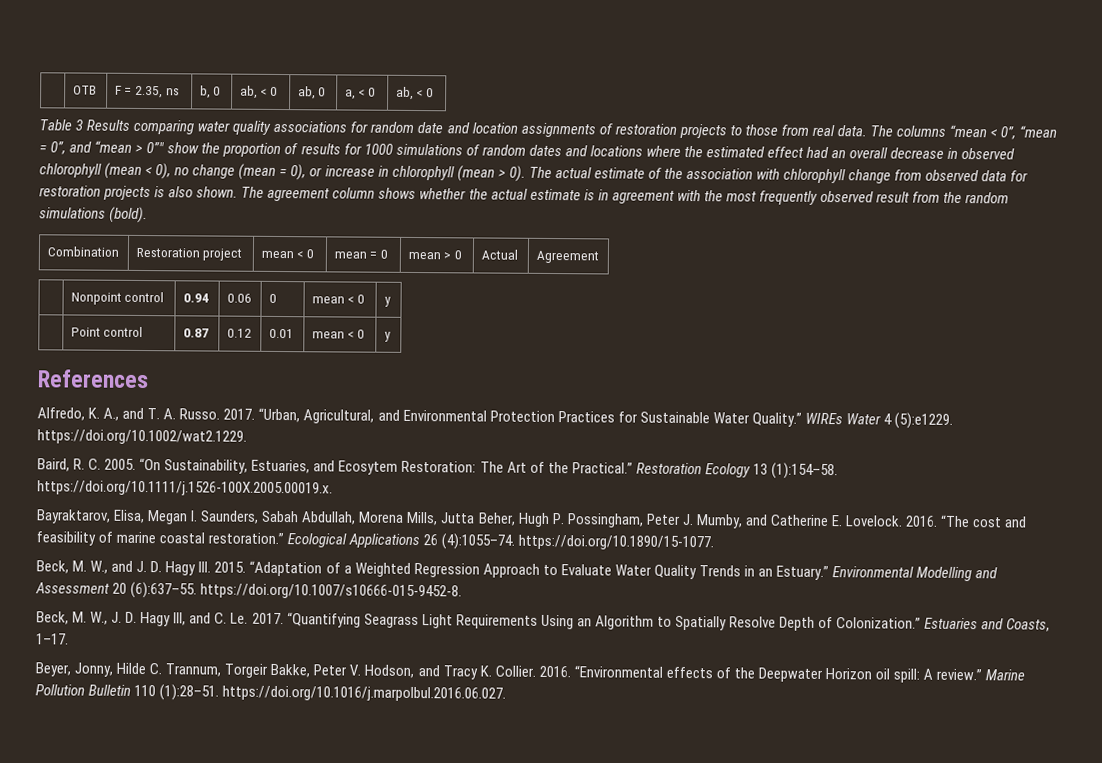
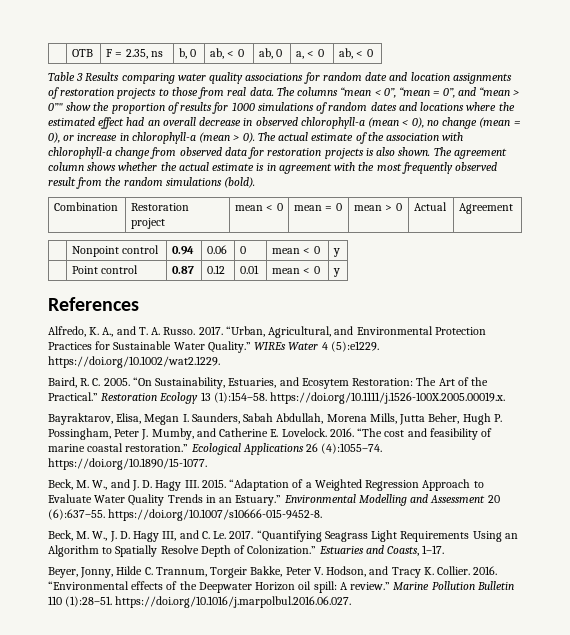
[39,163,102,178] chlorophyll -> [300,117,365,129] chlorophyll-a
[391,165,455,181] chlorophyll -> [131,132,196,144] chlorophyll-a
[783,168,847,184] chlorophyll -> [48,147,112,159] chlorophyll-a

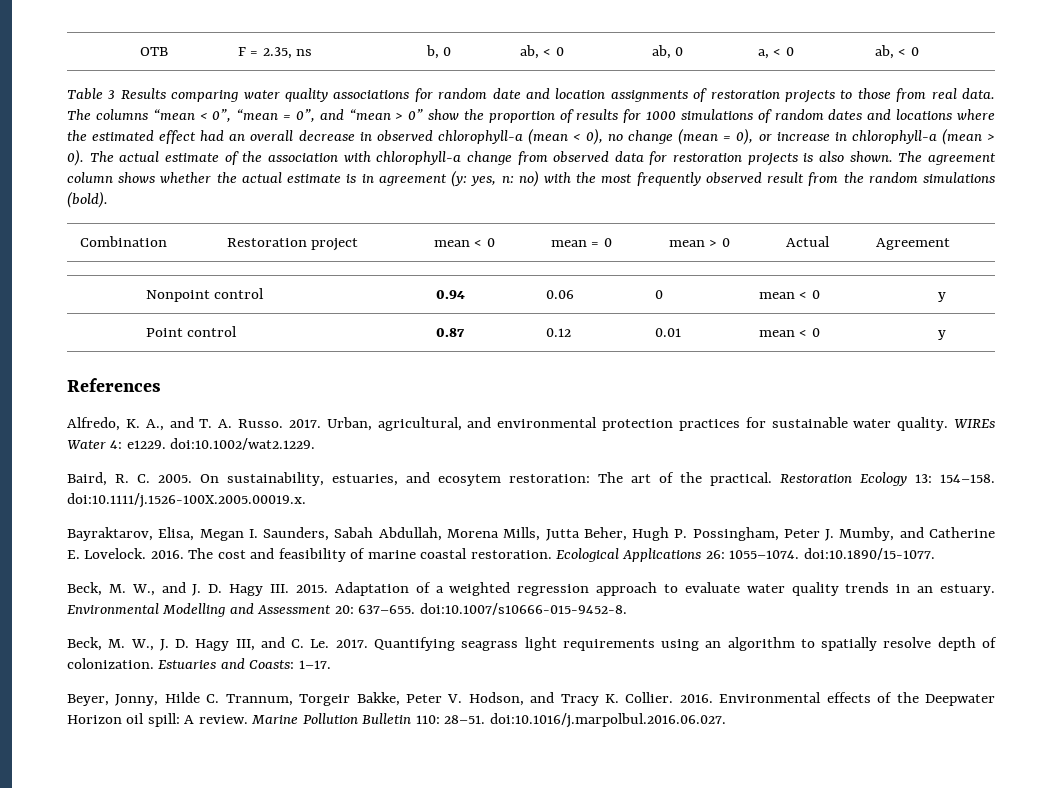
[48,103,63,111] 0”" -> [408,109,424,120] 0”
(332, 168) none -> [451,170,539,187] (y: yes, n: no)
[225,326,486,338] [48,341,379,353] [48,356,220,368] [48,377,489,389] [48,392,98,401] “Urban, Agricultural, and Environmental Protection Practices for Sustainable Water Quality.” WIREs Water 4 (5):e1229. https://doi.org/10.1002/wat2.1229. // Baird, R. C. 2005. “On Sustainability, Estuaries, and Ecosytem Restoration: The Art of the Practical.” -> [326,417,996,431] [67,438,316,450] [67,472,772,486] Urban, agricultural, and environmental protection practices for sustainable water quality. WIREs Water 4: e1229. doi:10.1002/wat2.1229. // Baird, R. C. 2005. On sustainability, estuaries, and ecosytem restoration: The art of the practical.
[200,392,506,404] 13 (1):154–58. https://doi.org/10.1111/j.1526-100X.2005.00019.x. -> [915,474,995,483] [67,493,306,508] 13: 154–158. doi:10.1111/j.1526-100X.2005.00019.x.
[357,428,383,437] “The -> [188,548,214,559] The
[125,444,189,452] restoration.” -> [470,550,552,559] restoration.
[306,443,383,454] [48,458,207,470] 26 (4):1055–74. https://doi.org/10.1890/15-1077. -> [705,548,935,560] 26: 1055–1074. doi:10.1890/15-1077.
[229,479,290,491] “Adaptation -> [334,582,409,596] Adaptation
[314,479,484,491] [48,494,203,506] Weighted Regression Approach to Evaluate Water Quality Trends -> [449,582,890,596] weighted regression approach to evaluate water quality trends
[235,495,282,506] Estuary.” -> [940,584,996,596] estuary.
[487,495,500,503] [48,509,323,521] 20 (6):637–55. https://doi.org/10.1007/s10666-015-9452-8. -> [334,603,627,615] 20: 637–655. doi:10.1007/s10666-015-9452-8.
[256,530,518,542] [48,545,317,557] “Quantifying Seagrass Light Requirements Using an Algorithm to Spatially Resolve Depth of Colonization.” -> [374,637,997,651] [67,658,154,669] Quantifying seagrass light requirements using an algorithm to spatially resolve depth of colonization.
[387,546,420,556] Coasts, -> [249,660,295,669] Coasts:
[48,581,129,590] “Environmental -> [719,692,822,703] Environmental
[350,582,391,590] review.” -> [198,715,248,724] review.
[48,596,352,608] 110 (1):28–51. https://doi.org/10.1016/j.marpolbul.2016.06.027. -> [415,713,726,728] 110: 28–51. doi:10.1016/j.marpolbul.2016.06.027.

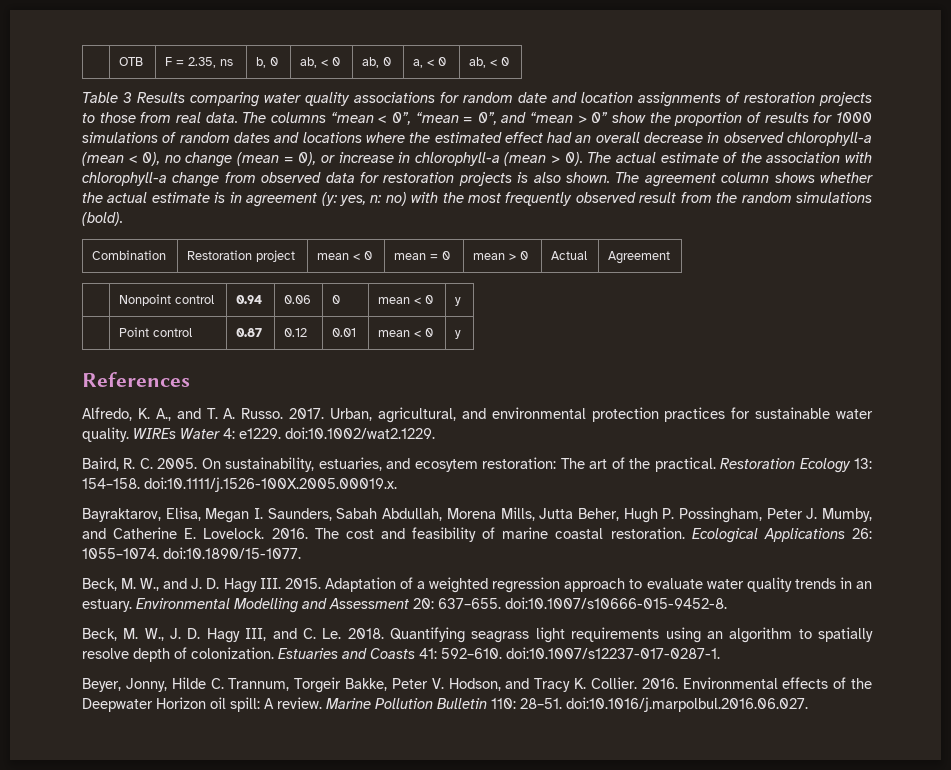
[335,639,368,648] 2017. -> [347,628,384,639] 2018.
[249,660,331,669] Coasts: 1–17. -> [370,647,720,659] Coasts 41: 592–610. doi:10.1007/s12237-017-0287-1.

